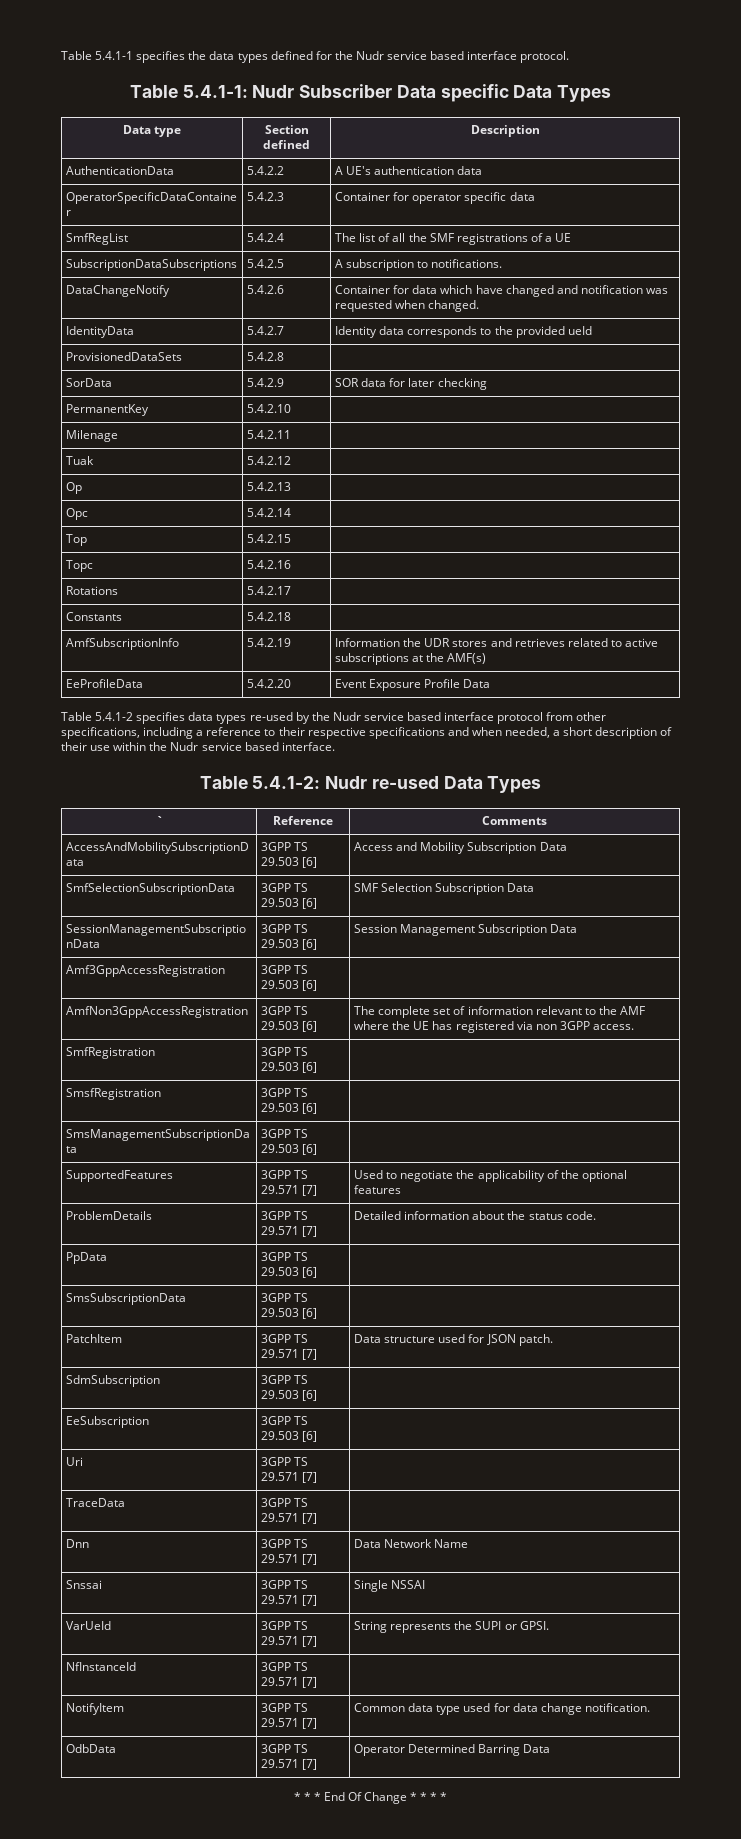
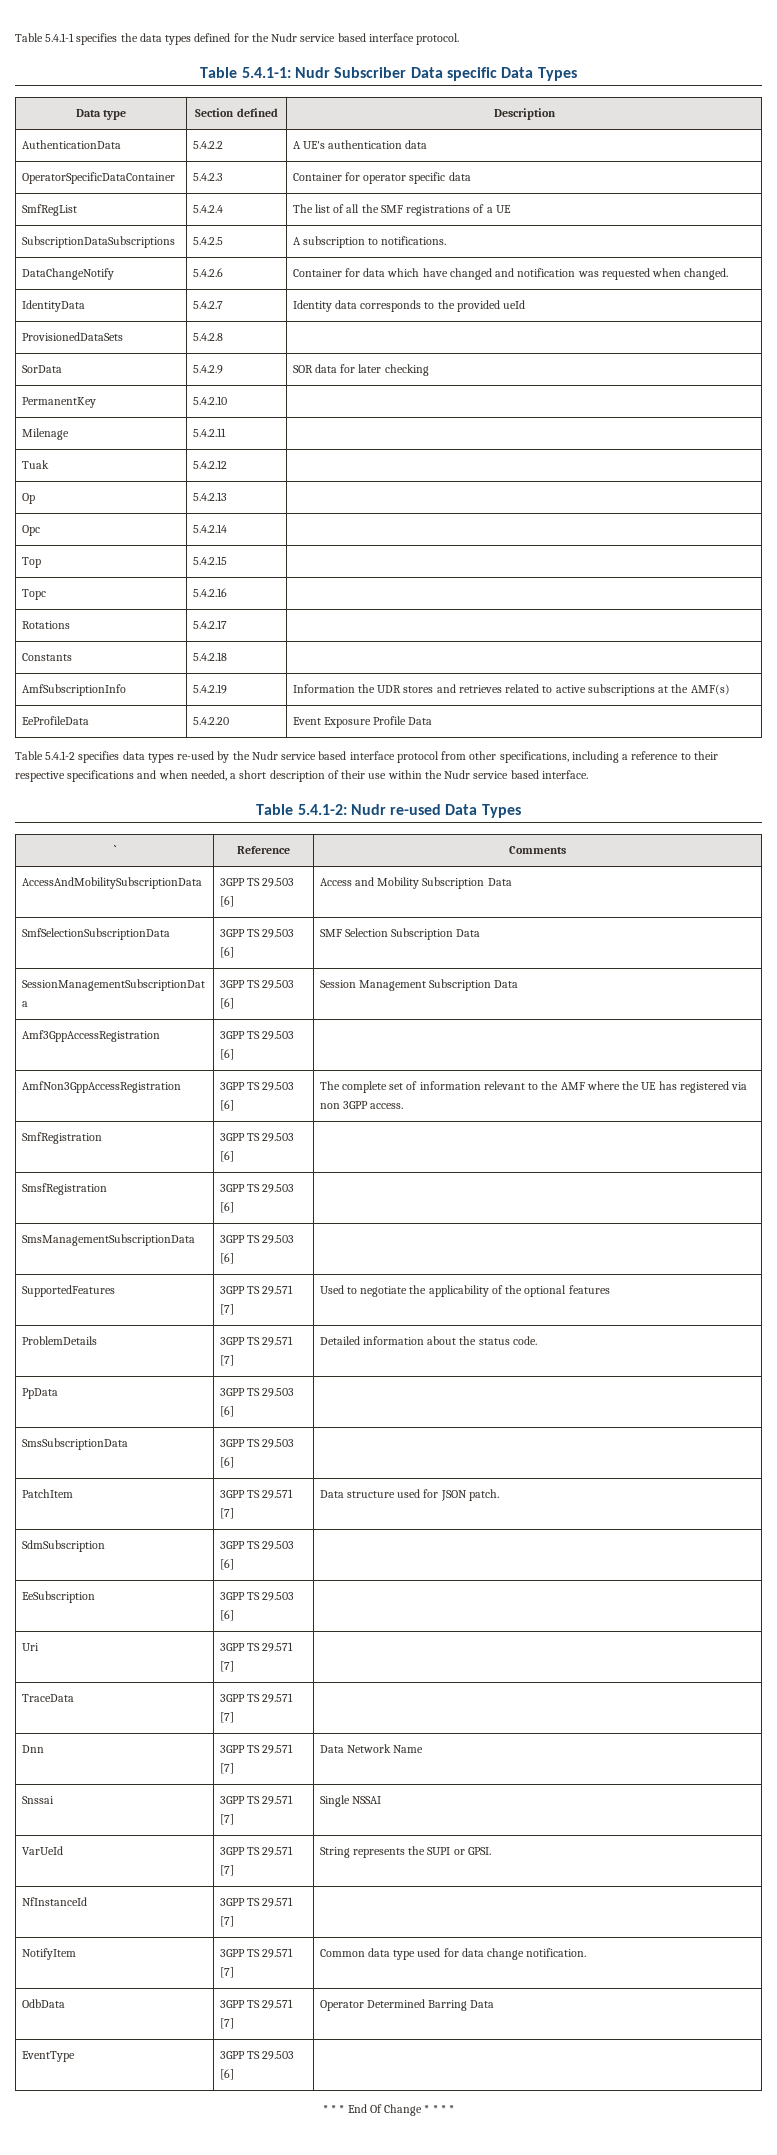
(551, 1748) none -> [21,2051,75,2062] [219,2051,295,2060] [219,2069,234,2080] // EventType | 3GPP TS 29.503 [6] |

